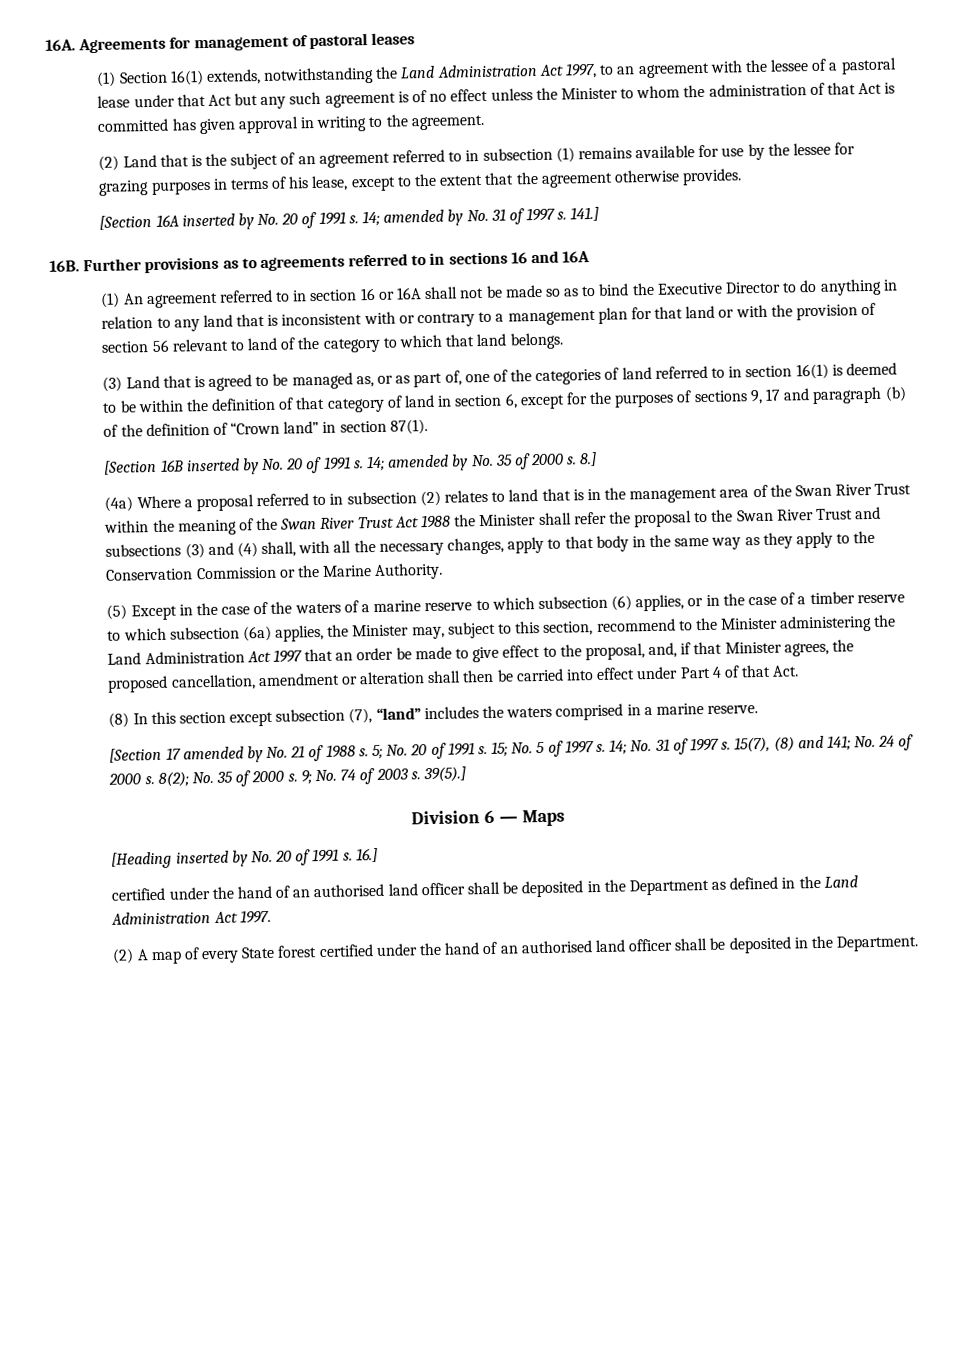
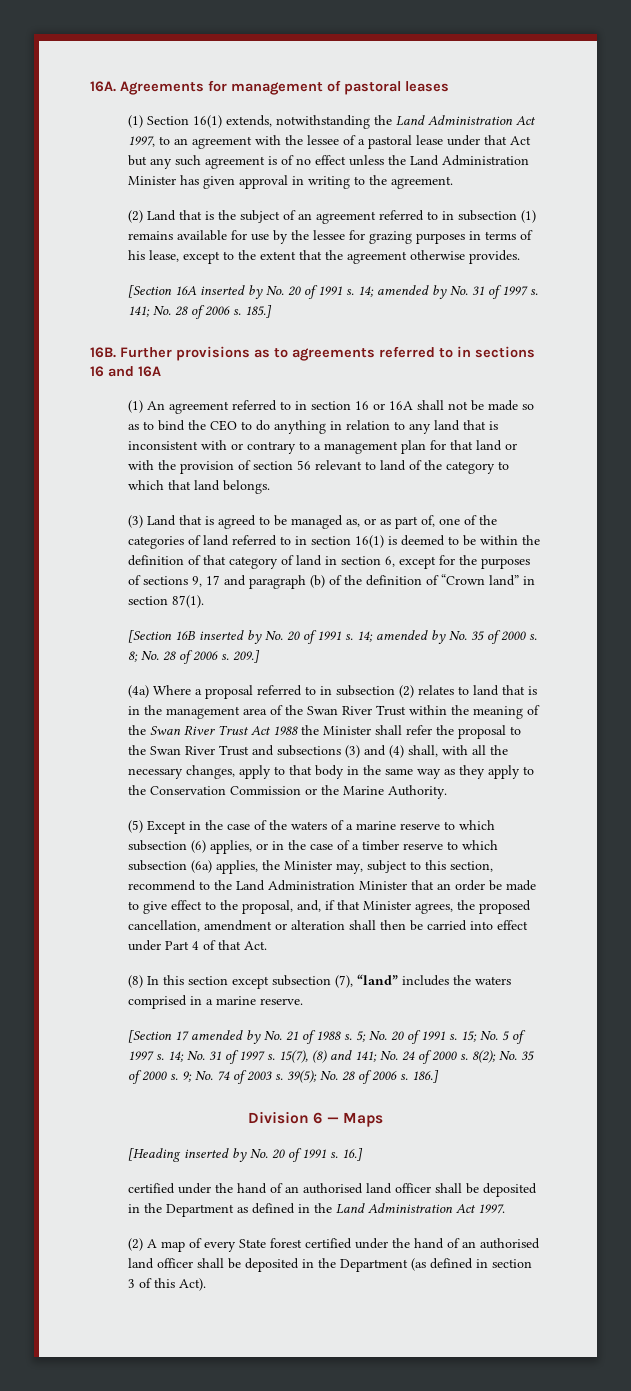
[560,82,896,100] [97,118,170,132] Minister to whom the administration of that Act is committed -> [409,155,529,166] [127,176,176,185] Land Administration Minister
[570,206,600,222] 141.] -> [127,305,272,319] 141; No. 28 of 2006 s. 185.]
[656,281,782,295] Executive Director -> [209,420,237,431] CEO
[579,451,598,467] 8.] -> [127,650,260,664] 8; No. 28 of 2006 s. 209.]
[720,614,897,633] [107,649,302,665] Minister administering the Land Administration Act 1997 -> [235,880,407,891] Land Administration Minister
[422,766,466,783] 39(5).] -> [286,1070,439,1084] 39(5); No. 28 of 2006 s. 186.]
[836,935,920,952] Department. -> [339,1258,532,1272] [127,1278,206,1291] Department (as defined in section 3 of this Act).

